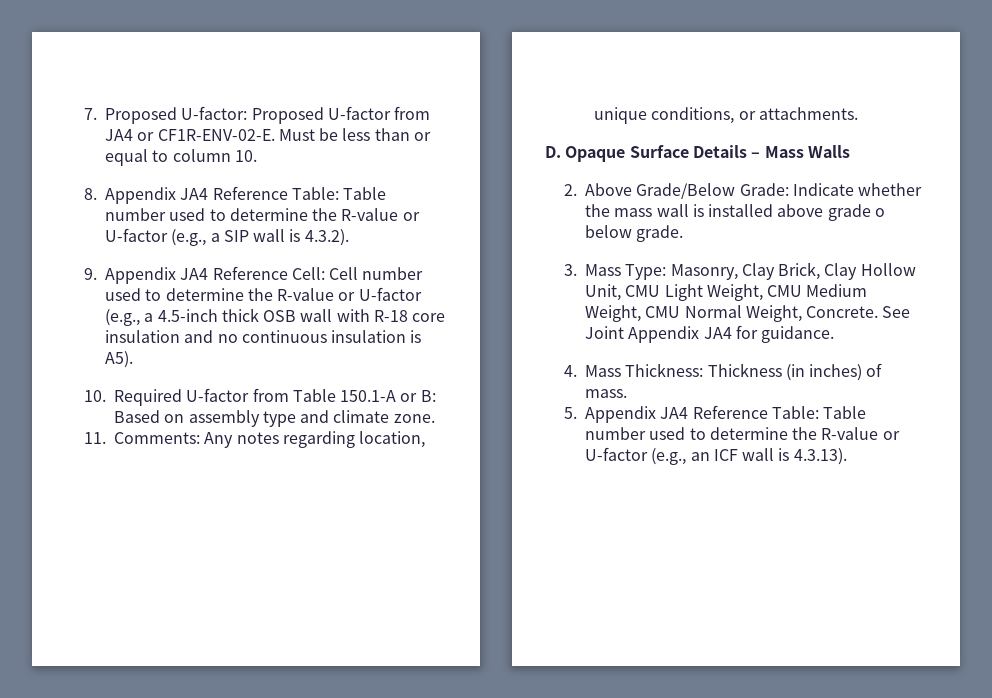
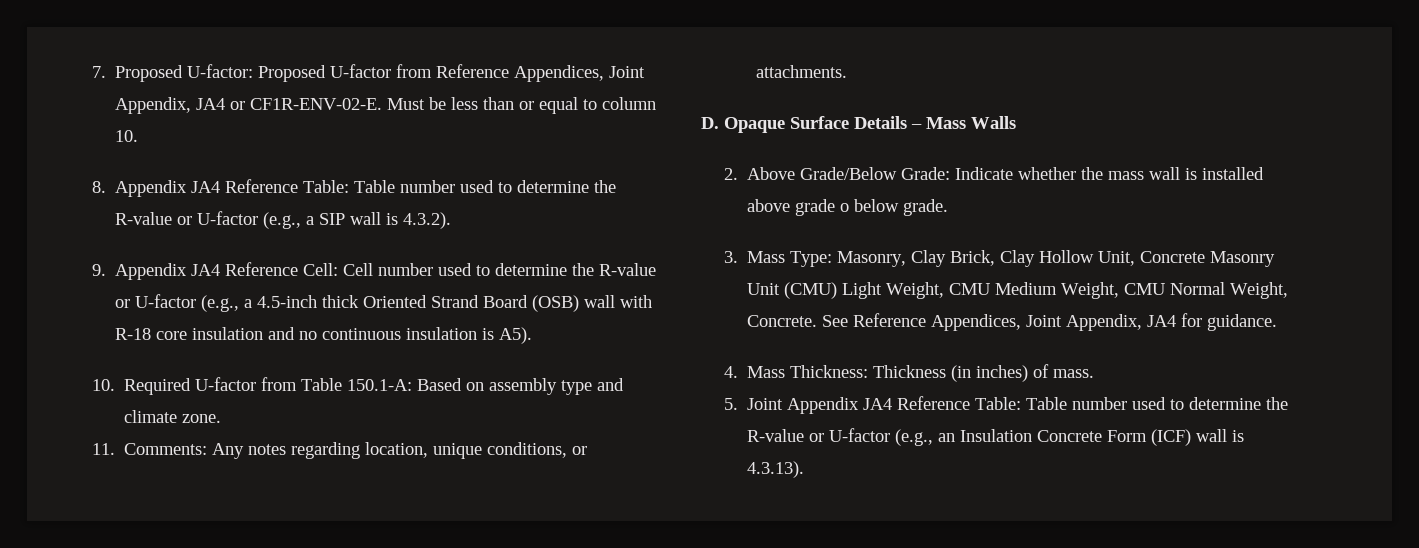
(431, 113) none -> [435,64,645,82] [114,97,191,114] Reference Appendices, Joint Appendix,
[263,310,297,322] OSB -> [362,295,579,312] Oriented Strand Board (OSB)
[340,390,436,402] 150.1-A or B: -> [346,379,412,391] 150.1-A:
[625,285,661,297] CMU -> [1139,251,1275,267] [746,282,837,299] Concrete Masonry Unit (CMU)
[584,326,700,343] Joint Appendix -> [852,313,1142,331] Reference Appendices, Joint Appendix,
(577, 413) none -> [746,398,783,410] Joint
[713,449,738,461] ICF -> [959,429,1191,446] Insulation Concrete Form (ICF)

